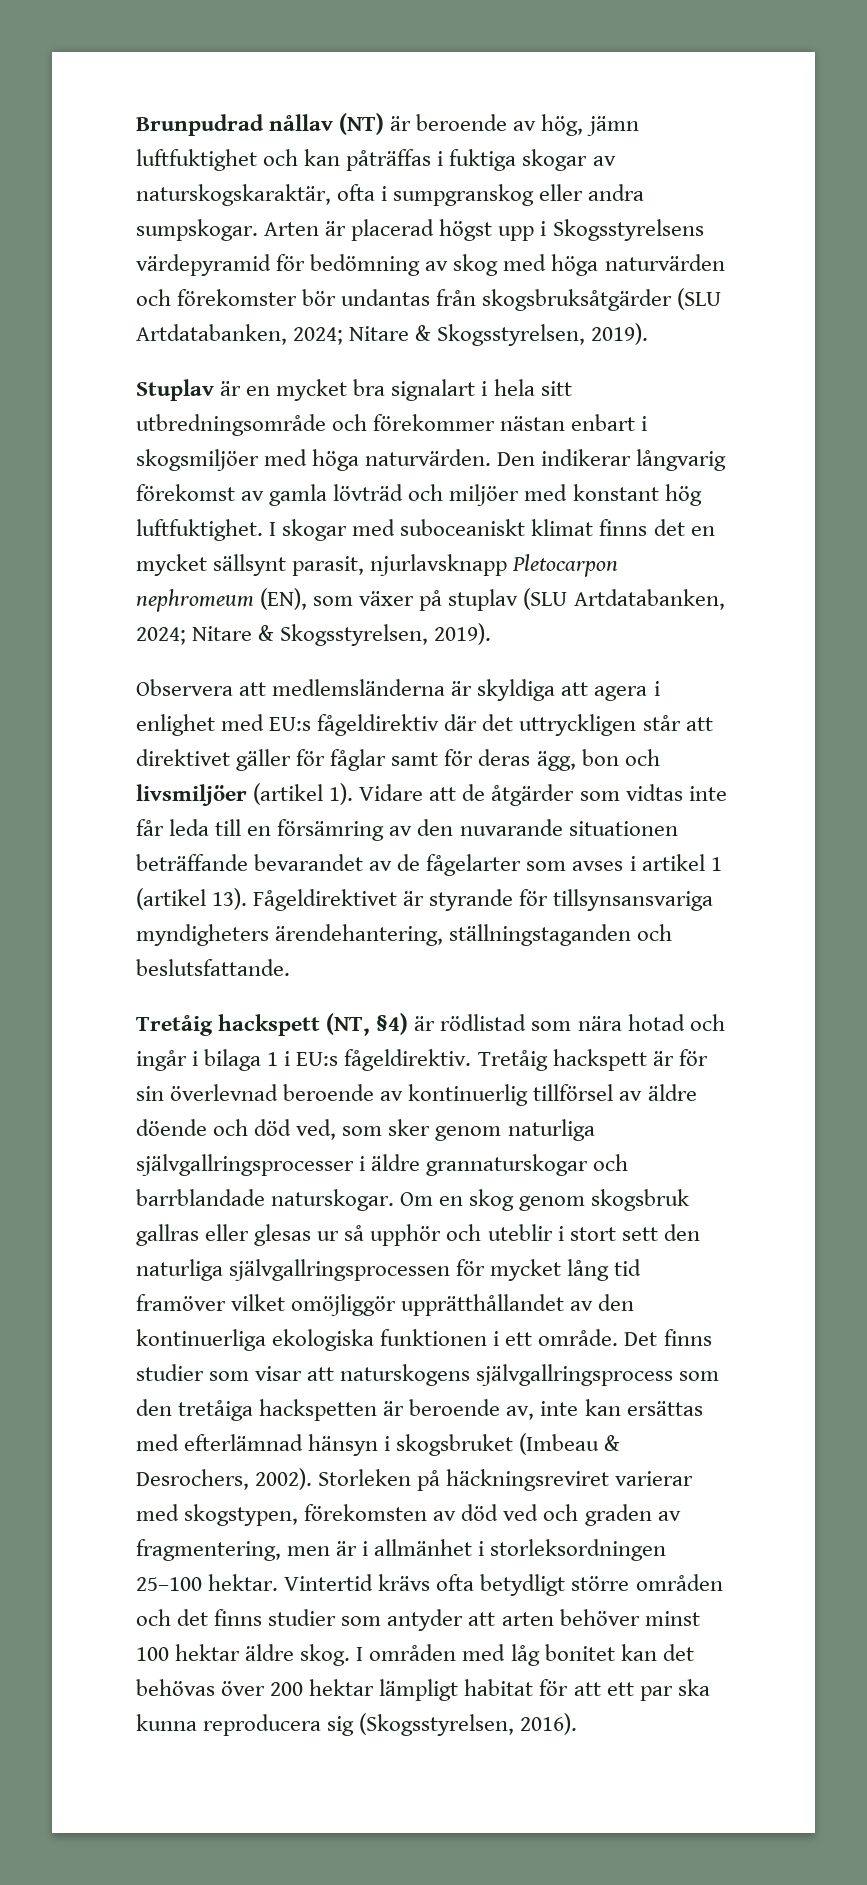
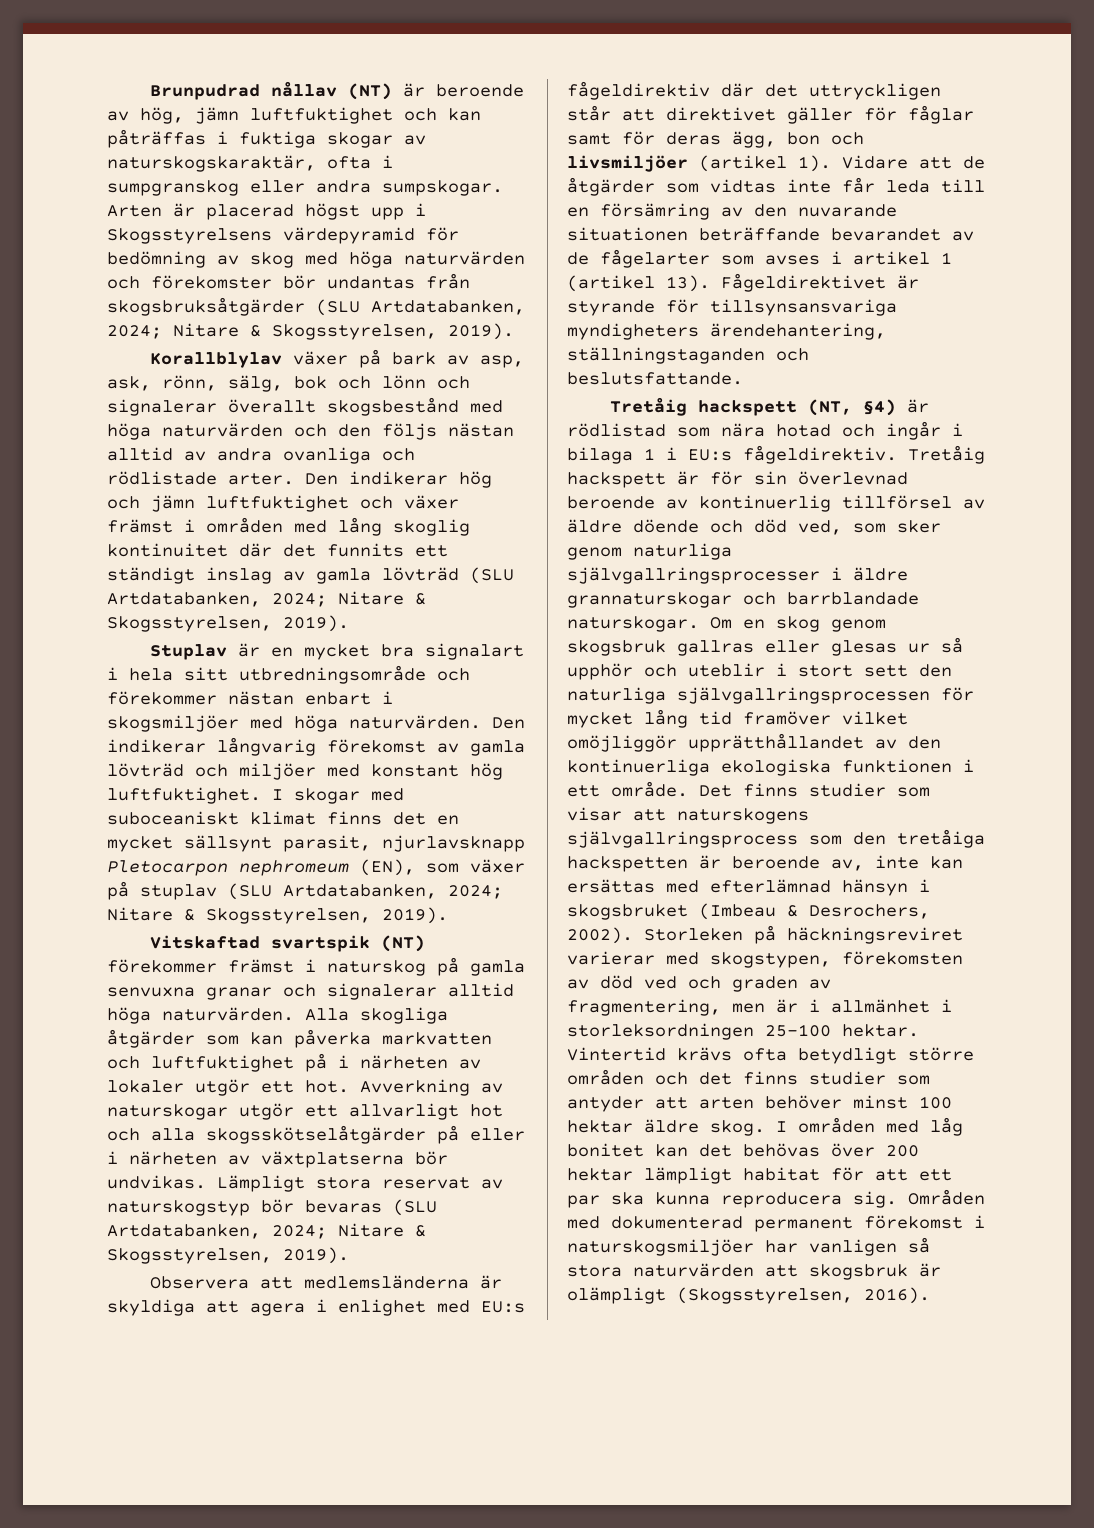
(649, 334) none -> [150,349,525,368] [107,375,470,392] [107,397,503,416] [107,423,514,440] [107,447,415,464] [107,471,492,488] [107,495,459,512] [107,517,470,536] [107,543,448,557] [107,567,514,584] [107,591,426,607] [107,615,349,632] // Korallblylav växer på bark av asp, ask, rönn, sälg, bok och lönn och signalerar överallt skogsbestånd med höga naturvärden och den följs nästan alltid av andra ovanliga och rödlistade arter. Den indikerar hög och jämn luftfuktighet och växer främst i områden med lång skoglig kontinuitet där det funnits ett ständigt inslag av gamla lövträd (SLU Artdatabanken, 2024; Nitare & Skogsstyrelsen, 2019).
(492, 634) none -> [150,935,426,952] [107,957,525,976] [107,983,514,1000] [107,1007,448,1024] [107,1029,492,1048] [107,1053,481,1072] [107,1079,503,1096] [107,1103,503,1120] [107,1125,525,1144] [107,1151,448,1168] [107,1175,503,1192] [107,1199,437,1216] [107,1223,426,1239] [107,1247,349,1264] // Vitskaftad svartspik (NT) förekommer främst i naturskog på gamla senvuxna granar och signalerar alltid höga naturvärden. Alla skogliga åtgärder som kan påverka markvatten och luftfuktighet på i närheten av lokaler utgör ett hot. Avverkning av naturskogar utgör ett allvarligt hot och alla skogsskötselåtgärder på eller i närheten av växtplatserna bör undvikas. Lämpligt stora reservat av naturskogstyp bör bevaras (SLU Artdatabanken, 2024; Nitare & Skogsstyrelsen, 2019).
[327,1716,355,1736] sig -> [853,1189,985,1208] [567,1215,985,1232] [567,1237,930,1256] [567,1263,941,1280] [567,1287,666,1304] sig. Områden med dokumenterad permanent förekomst i naturskogsmiljöer har vanligen så stora naturvärden att skogsbruk är olämpligt

